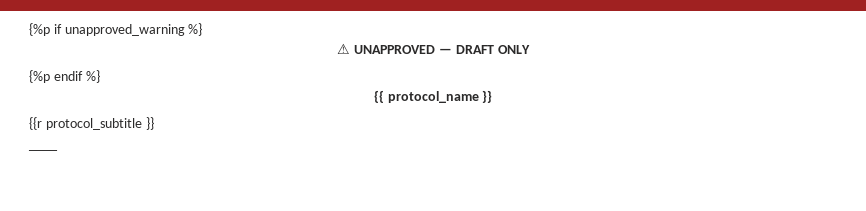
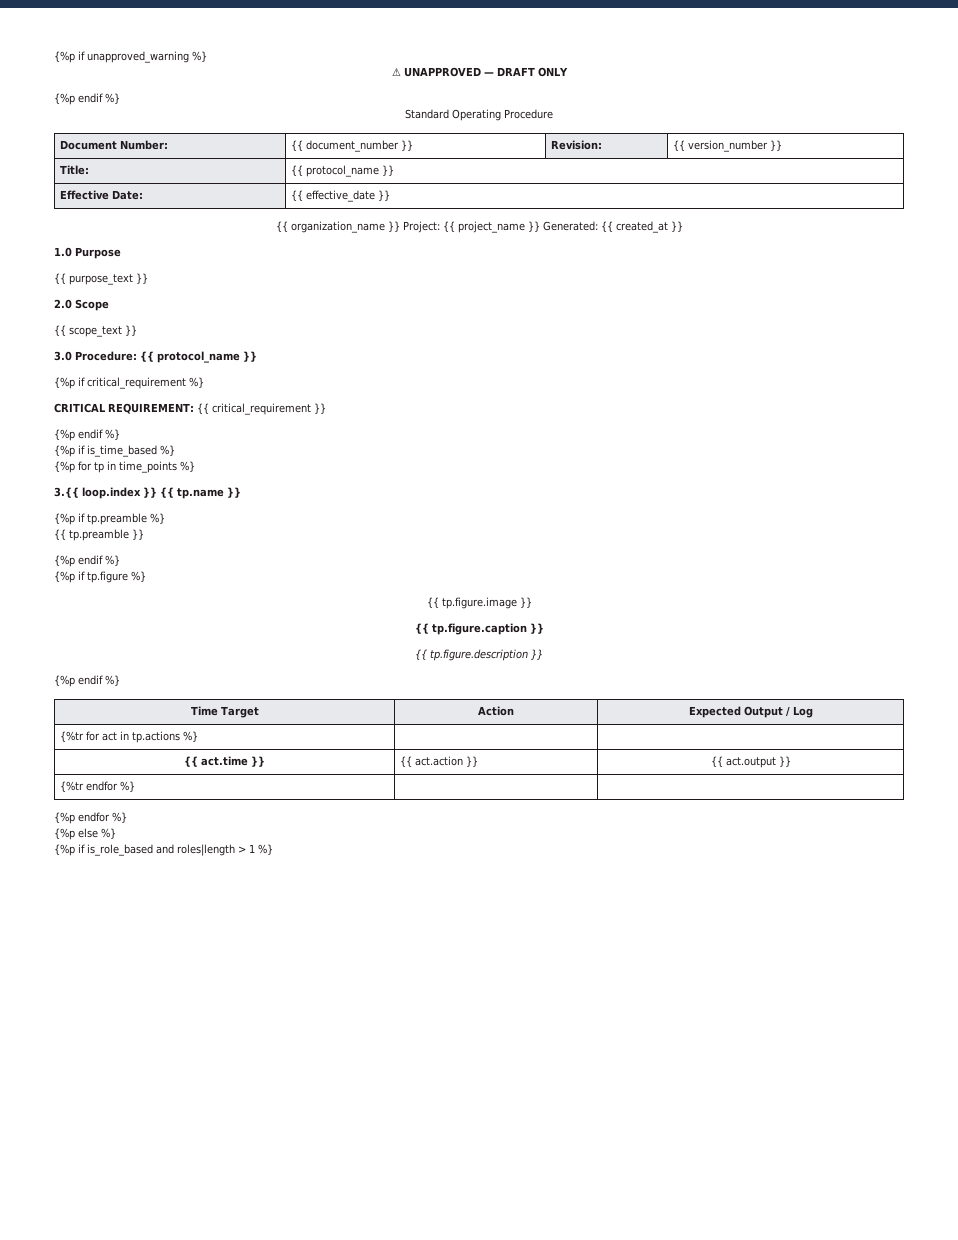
[373,90,493,103] [29,117,154,130] [28,150,58,155] {{ protocol_name }} // {{r protocol_subtitle }} // ──── -> [405,109,553,121] [60,140,169,150] [291,140,414,152] [551,140,603,150] [673,140,783,152] [60,165,90,175] [291,165,395,177] [60,190,144,200] [291,190,391,202] [275,221,683,233] [54,247,121,259] [54,273,148,285] [54,299,109,311] [54,325,137,337] [54,351,257,363] [54,377,204,389] [54,403,326,415] [54,429,120,441] [54,445,175,457] [54,461,195,473] [54,487,241,499] [54,513,165,525] [54,529,144,541] [54,555,120,567] [54,571,146,583] [426,597,532,609] [414,623,544,635] [415,649,543,661] [54,675,120,687] [190,706,259,718] [478,706,514,716] [688,706,813,718] [60,731,199,743] [184,756,265,767] [400,756,479,767] [710,756,791,768] [60,781,136,792] [54,812,127,824] [54,828,116,840] [54,844,273,856] Standard Operating Procedure // Document Number: | {{ document_number }} | Revision: | {{ version_number }} // Title: | {{ protocol_name }} // Effective Date: | {{ effective_date }} // {{ organization_name }} Project: {{ project_name }} Generated: {{ created_at }} // 1.0 Purpose // {{ purpose_text }} // 2.0 Scope // {{ scope_text }} // 3.0 Procedure: {{ protocol_name }} // {%p if critical_requirement %} // CRITICAL REQUIREMENT: {{ critical_requirement }} // {%p endif %} // {%p if is_time_based %} // {%p for tp in time_points %} // 3.{{ loop.index }} {{ tp.name }} // {%p if tp.preamble %} // {{ tp.preamble }} // {%p endif %} // {%p if tp.figure %} // {{ tp.figure.image }} // {{ tp.figure.caption }} // {{ tp.figure.description }} // {%p endif %} // Time Target | Action | Expected Output / Log // {%tr for act in tp.actions %} | | // {{ act.time }} | {{ act.action }} | {{ act.output }} // {%tr endfor %} | | // {%p endfor %} // {%p else %} // {%p if is_role_based and roles|length > 1 %}

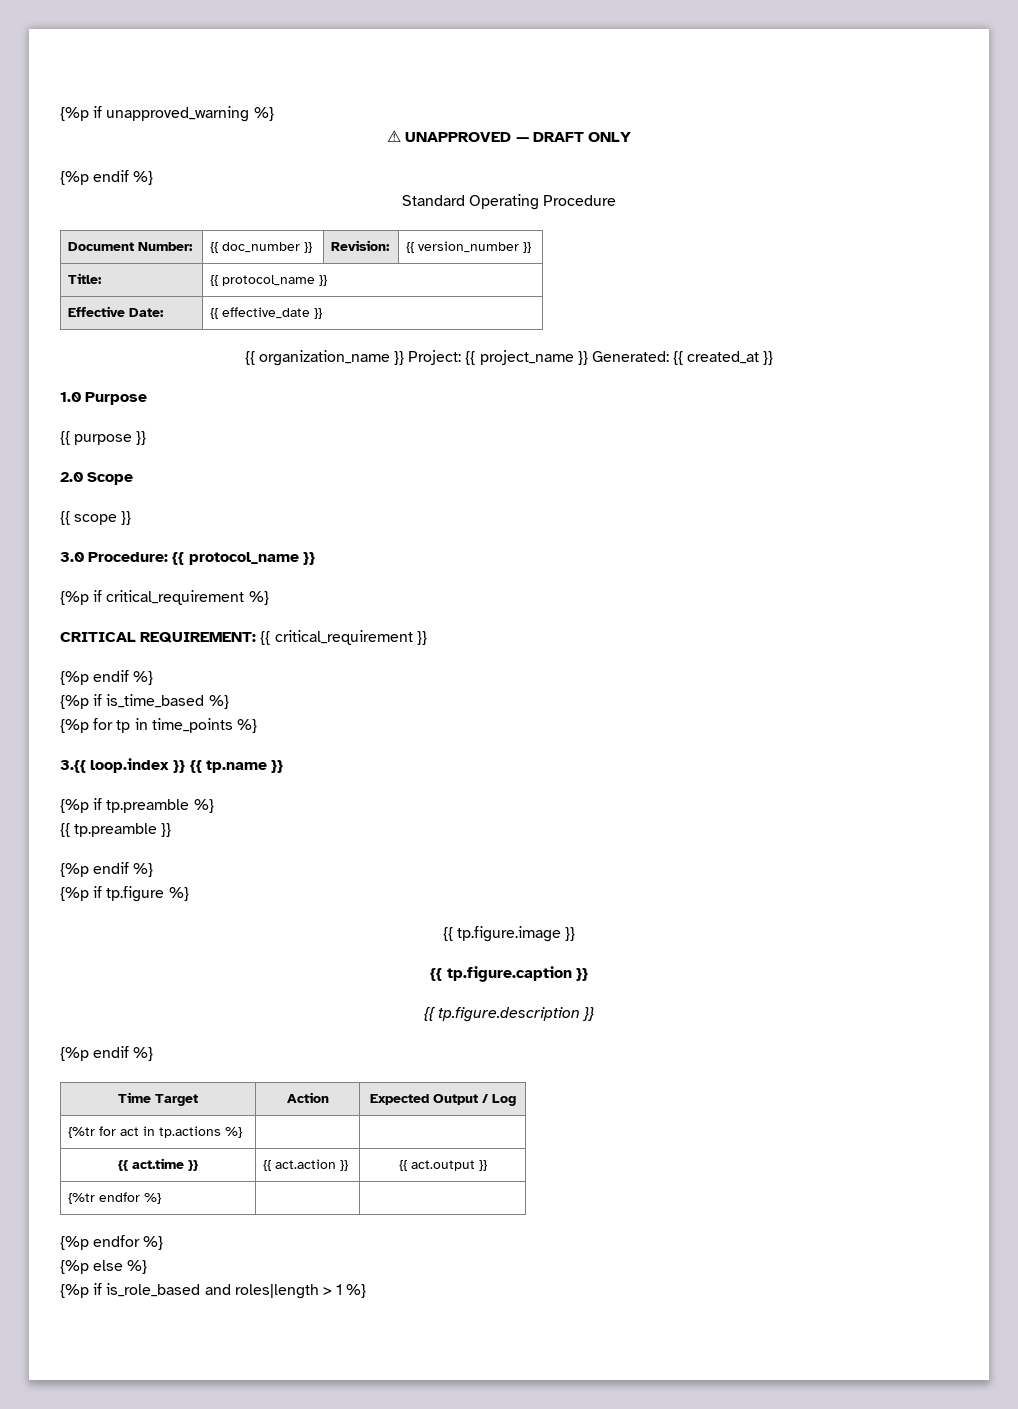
[306,140,400,152] document_number -> [222,242,301,253] doc_number
[69,274,133,285] purpose_text -> [74,434,133,445] purpose
[69,326,122,337] scope_text -> [74,514,118,525] scope

